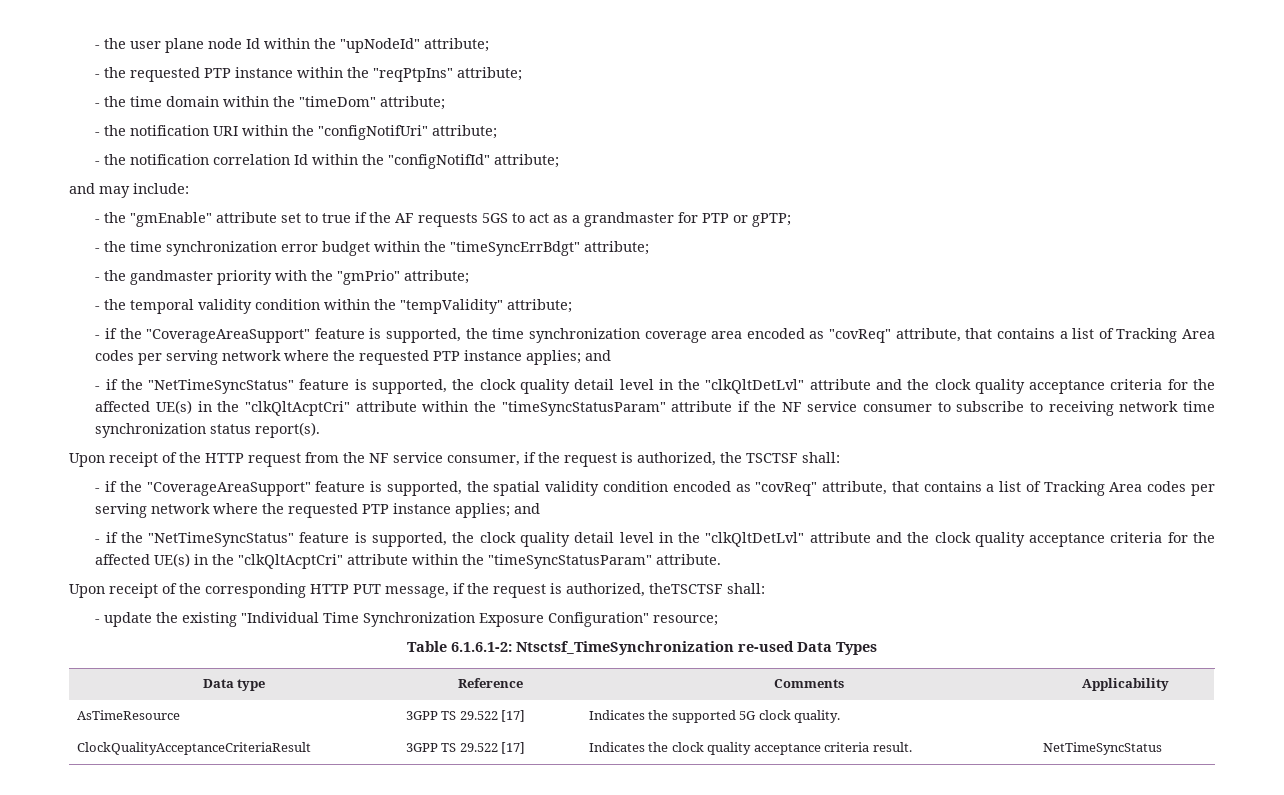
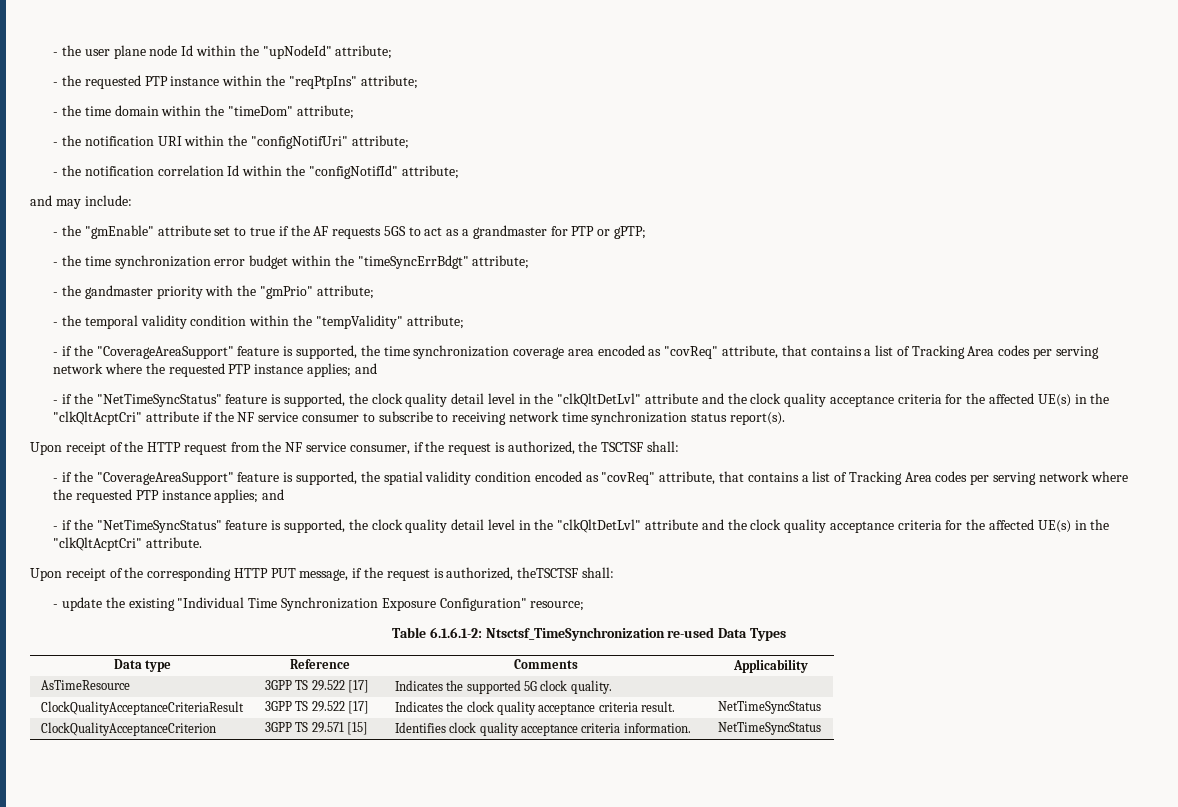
[422,401,733,416] within the "timeSyncStatusParam" attribute -> (200, 416) none
[347,554,653,569] attribute within the "timeSyncStatusParam" -> (143, 544) none
(1162, 748) none -> [40,722,216,736] [264,722,368,735] [394,722,691,736] [717,722,821,735] // ClockQualityAcceptanceCriterion | 3GPP TS 29.571 [15] | Identifies clock quality acceptance criteria information. | NetTimeSyncStatus

